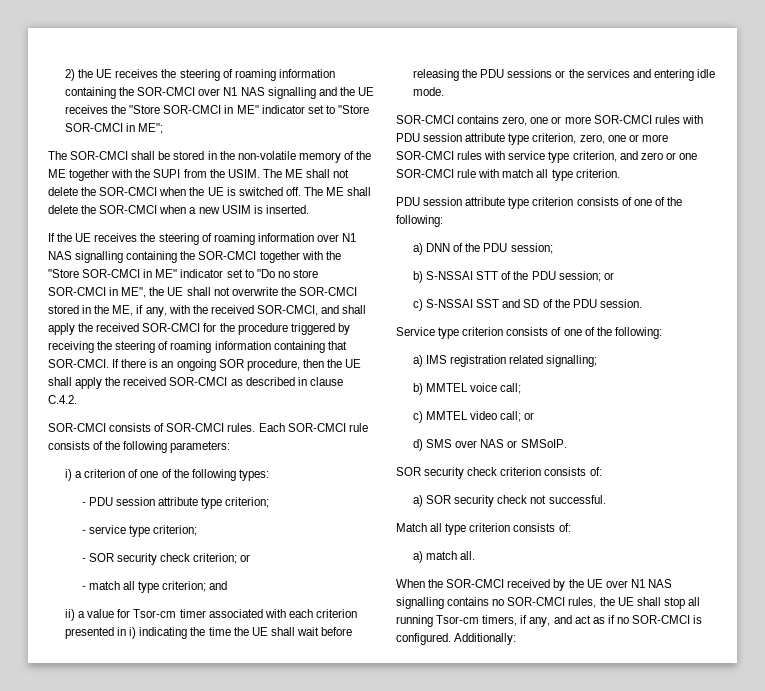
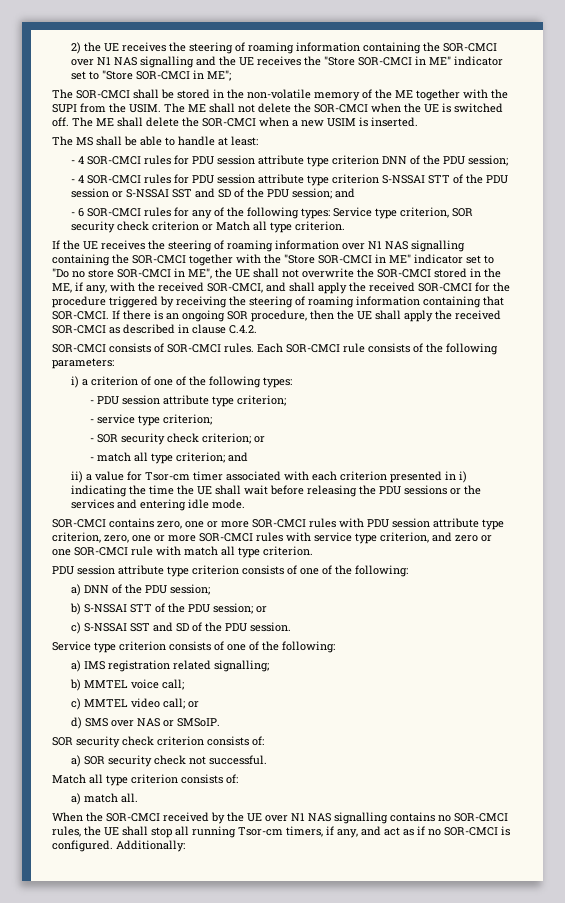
(309, 209) none -> [52,136,258,146] [70,155,508,167] [70,174,508,186] [70,188,355,199] [70,207,473,219] [70,221,345,233] // The MS shall be able to handle at least: // - 4 SOR-CMCI rules for PDU session attribute type criterion DNN of the PDU session; // - 4 SOR-CMCI rules for PDU session attribute type criterion S-NSSAI STT of the PDU session or S-NSSAI SST and SD of the PDU session; and // - 6 SOR-CMCI rules for any of the following types: Service type criterion, SOR security check criterion or Match all type criterion.

